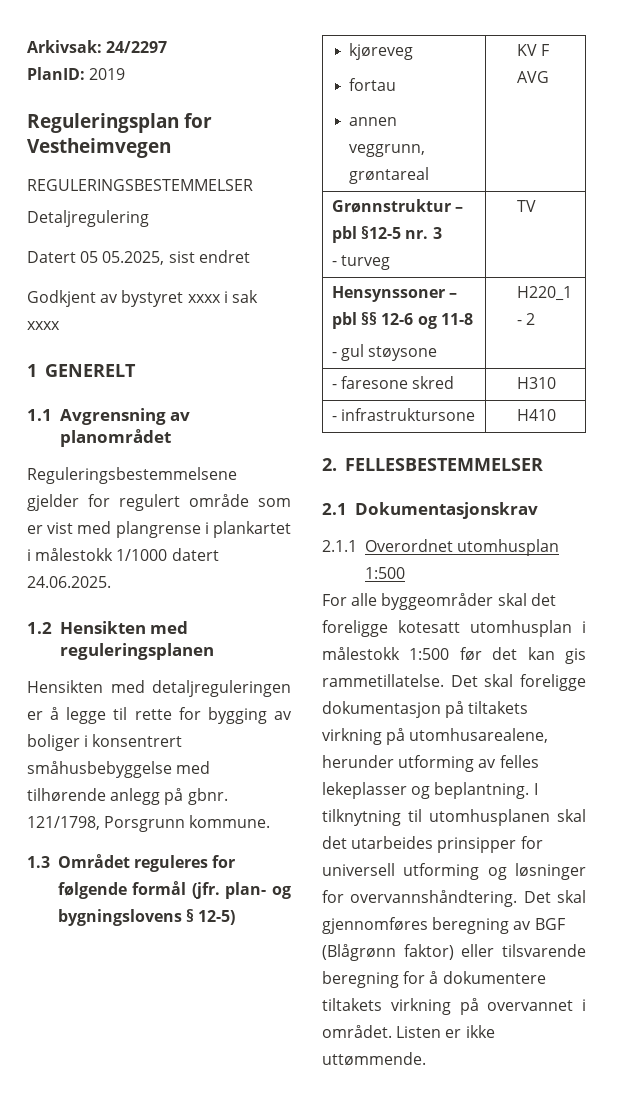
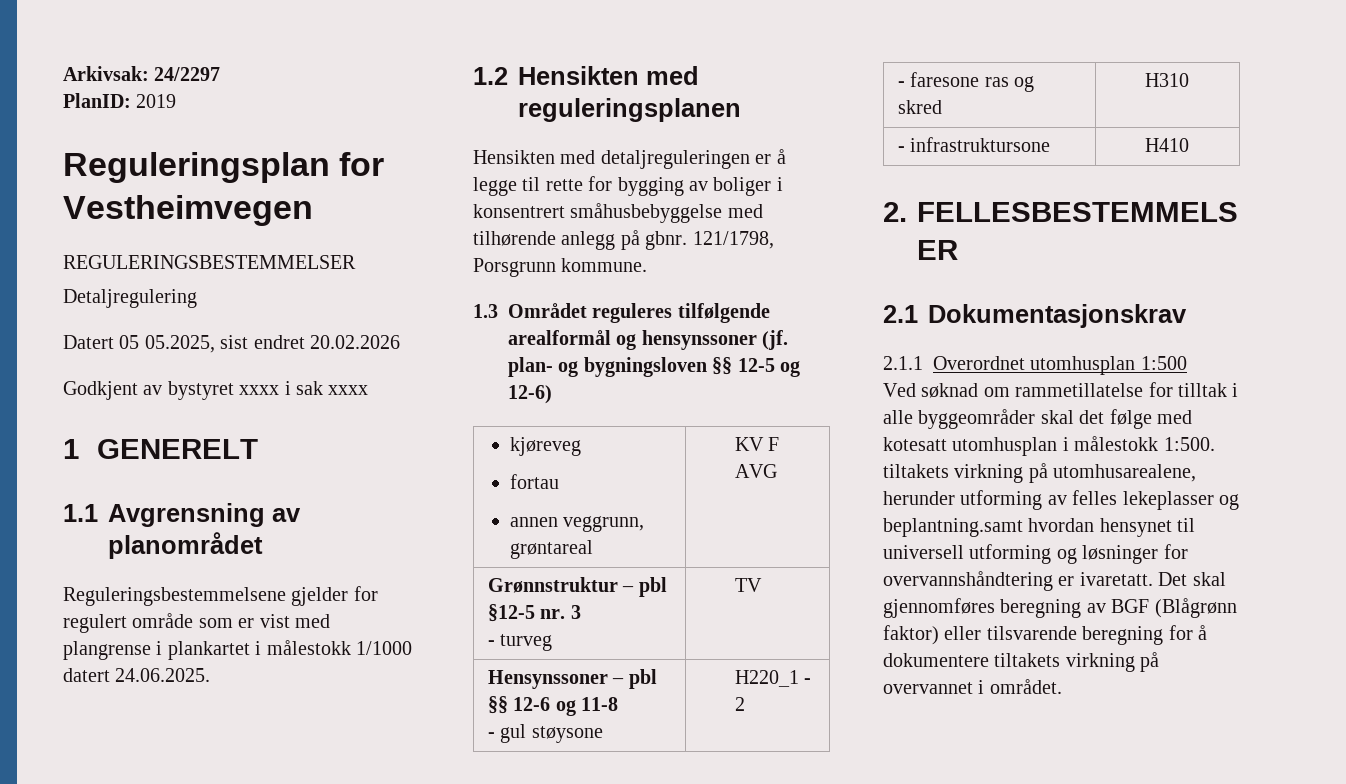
(250, 256) none -> [310,335,400,349] 20.02.2026
[212,855,236,868] [57,881,291,899] [57,909,236,926] for følgende formål (jfr. plan- og bygningslovens § 12-5) -> [677,303,770,323] [508,330,789,350] [508,357,800,377] [508,385,552,404] tilfølgende arealformål og hensynssoner (jf. plan- og bygningsloven §§ 12-5 og 12-6)
(409, 382) none -> [984,76,1035,92] ras og
[322,594,347,606] For -> [883,382,1239,398] Ved søknad om rammetillatelse for tilltak i
[322,620,388,637] foreligge -> [1109,409,1192,429] følge med
[409,647,586,664] [322,674,586,691] [322,701,465,718] 1:500 før det kan gis rammetillatelse. Det skal foreligge dokumentasjon på -> [1163,437,1215,451] 1:500.
[434,782,538,799] [322,809,586,826] [322,836,543,853] beplantning. I tilknytning til utomhusplanen skal det utarbeides prinsipper for -> [883,518,1196,537] beplantning.samt hvordan hensynet til
[350,890,518,907] overvannshåndtering. -> [883,571,1153,591] overvannshåndtering er ivaretatt.
[396,1025,495,1038] [322,1052,426,1065] Listen er ikke uttømmende. -> (1062, 686) none

